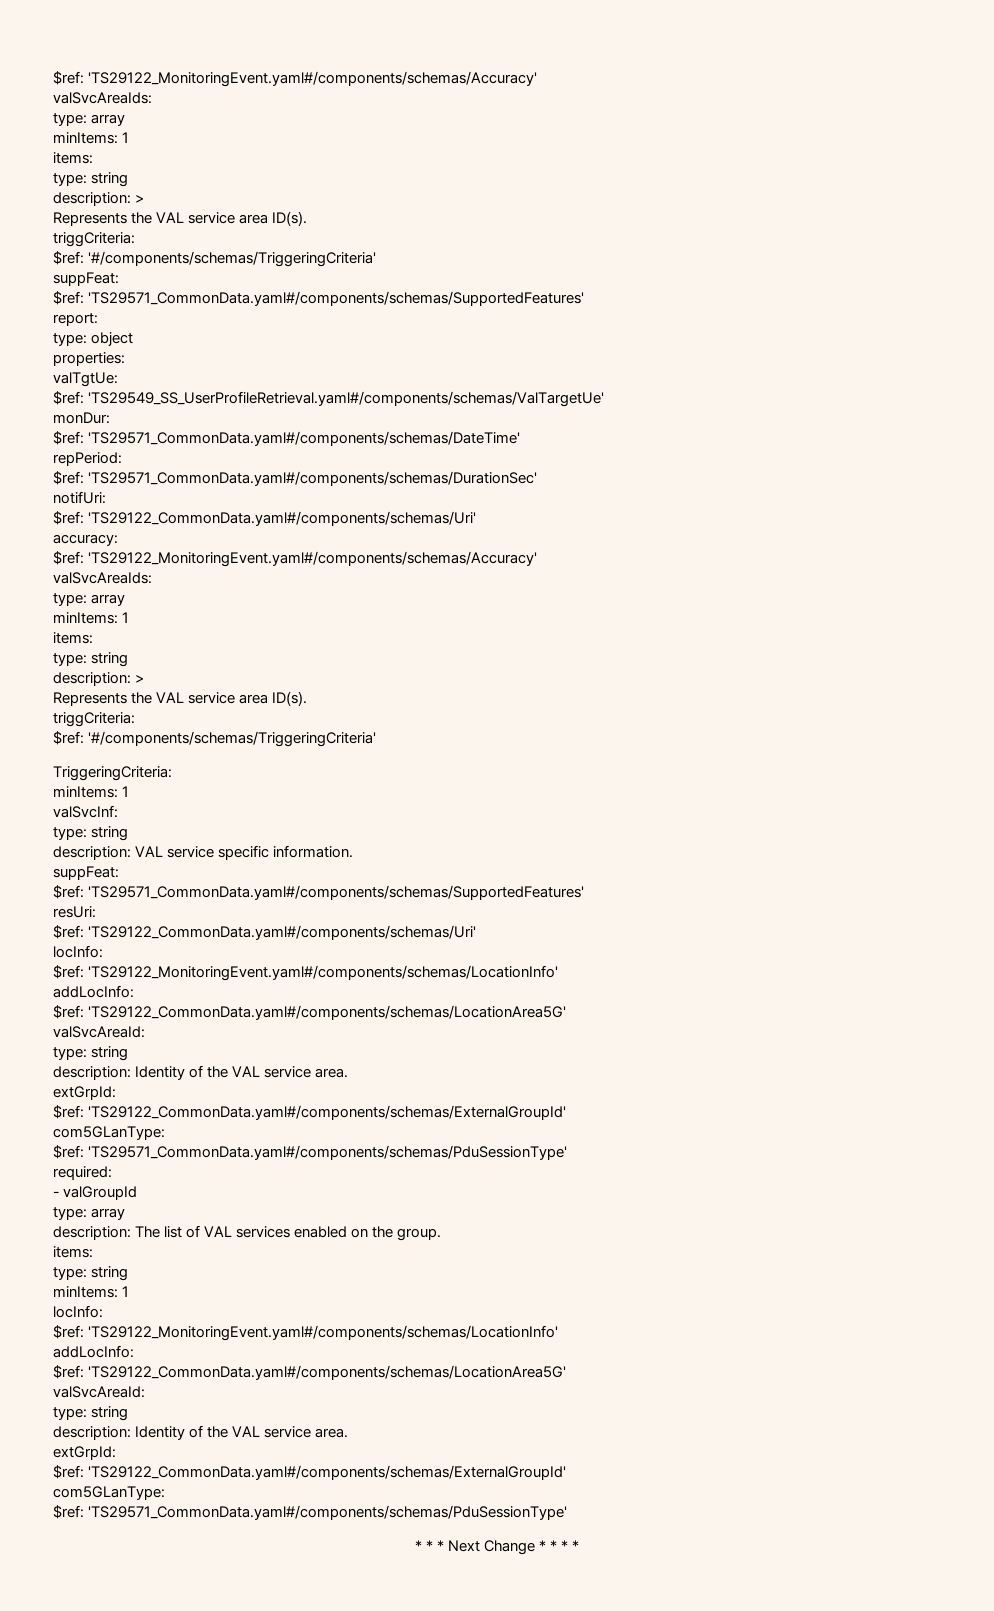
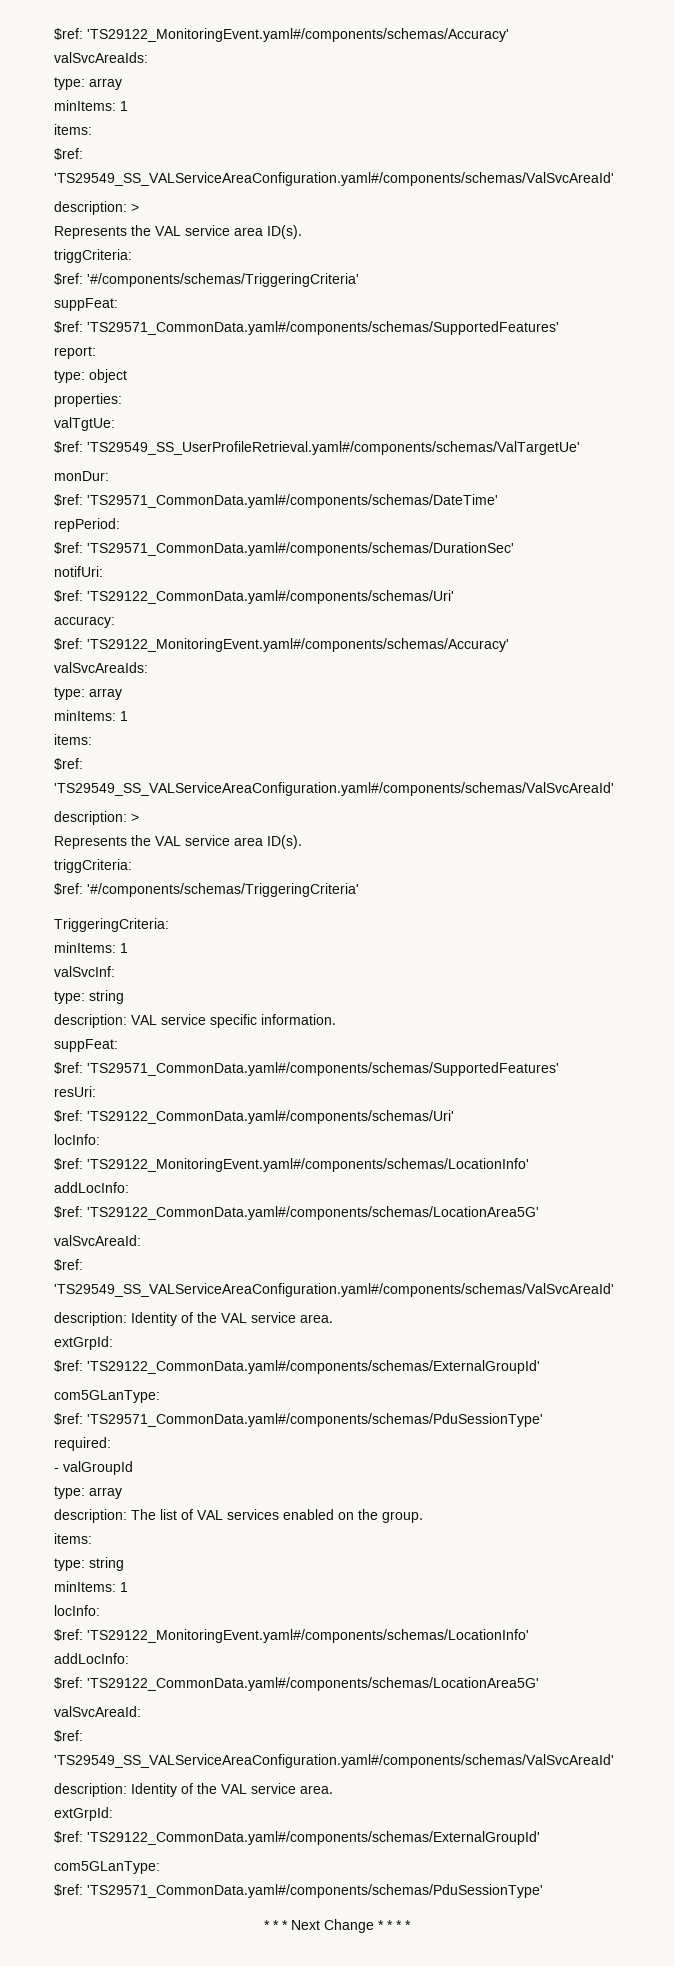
[53,71,538,87] [53,92,152,104] [53,113,126,126] [53,132,130,144] [53,152,93,164] [53,172,129,187] $ref: 'TS29122_MonitoringEvent.yaml#/components/schemas/Accuracy' // valSvcAreaIds: // type: array // minItems: 1 // items: // type: string -> [54,28,509,42] [54,52,148,63] [54,77,122,90] [54,100,128,111] [54,124,92,135] [54,148,83,160] [54,172,614,186] $ref: 'TS29122_MonitoringEvent.yaml#/components/schemas/Accuracy' // valSvcAreaIds: // type: array // minItems: 1 // items: // $ref: 'TS29549_SS_VALServiceAreaConfiguration.yaml#/components/schemas/ValSvcAreaId'
[53,652,129,667] type: string -> [54,758,83,770] [54,782,614,796] $ref: 'TS29549_SS_VALServiceAreaConfiguration.yaml#/components/schemas/ValSvcAreaId'
[53,1046,129,1061] type: string -> [54,1259,83,1271] [54,1283,614,1297] $ref: 'TS29549_SS_VALServiceAreaConfiguration.yaml#/components/schemas/ValSvcAreaId'
[53,1406,129,1421] type: string -> [54,1730,83,1742] [54,1754,614,1768] $ref: 'TS29549_SS_VALServiceAreaConfiguration.yaml#/components/schemas/ValSvcAreaId'

